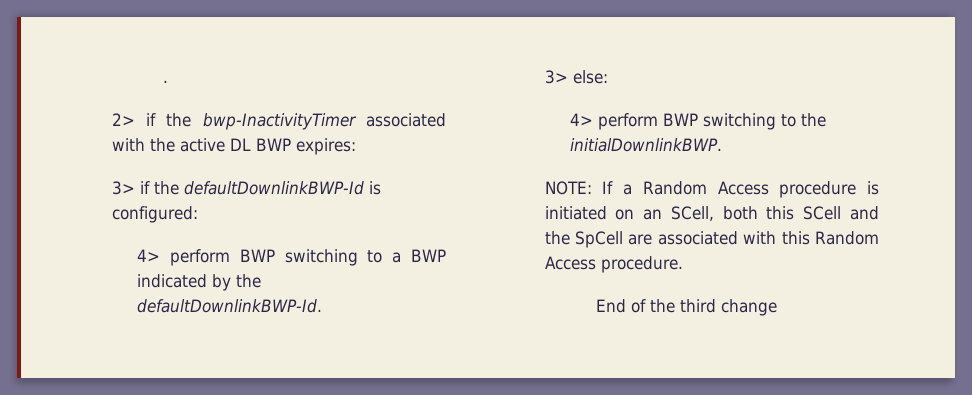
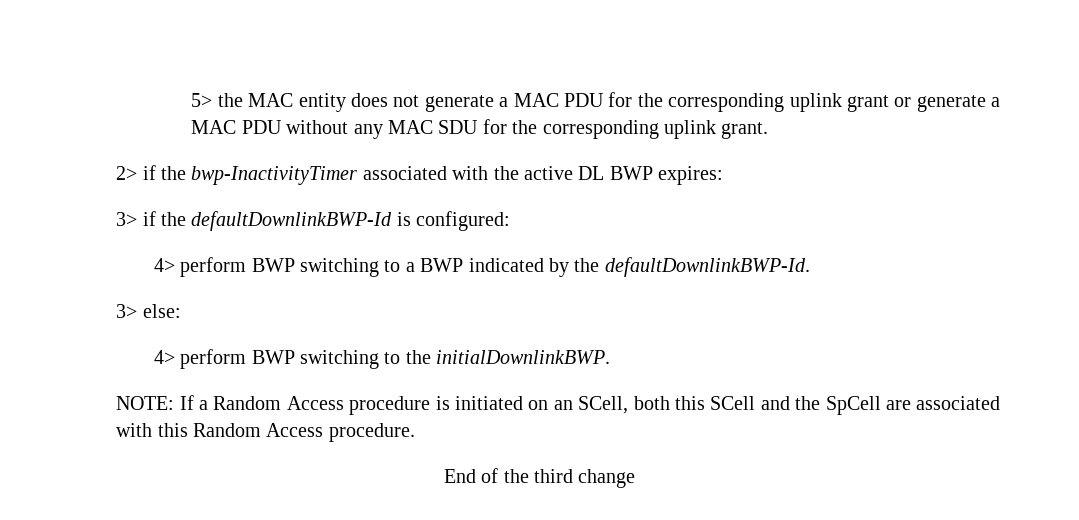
[163,80,169,83] . -> [191,92,1001,112] [191,119,769,139] 5> the MAC entity does not generate a MAC PDU for the corresponding uplink grant or generate a MAC PDU without any MAC SDU for the corresponding uplink grant.

